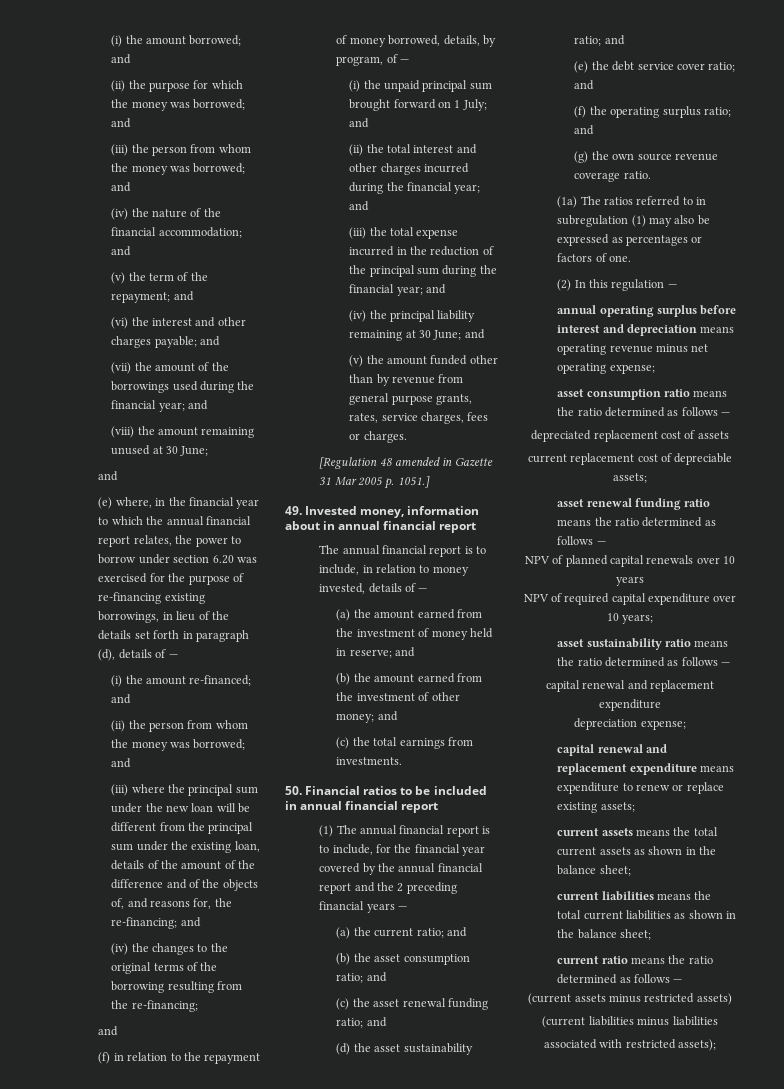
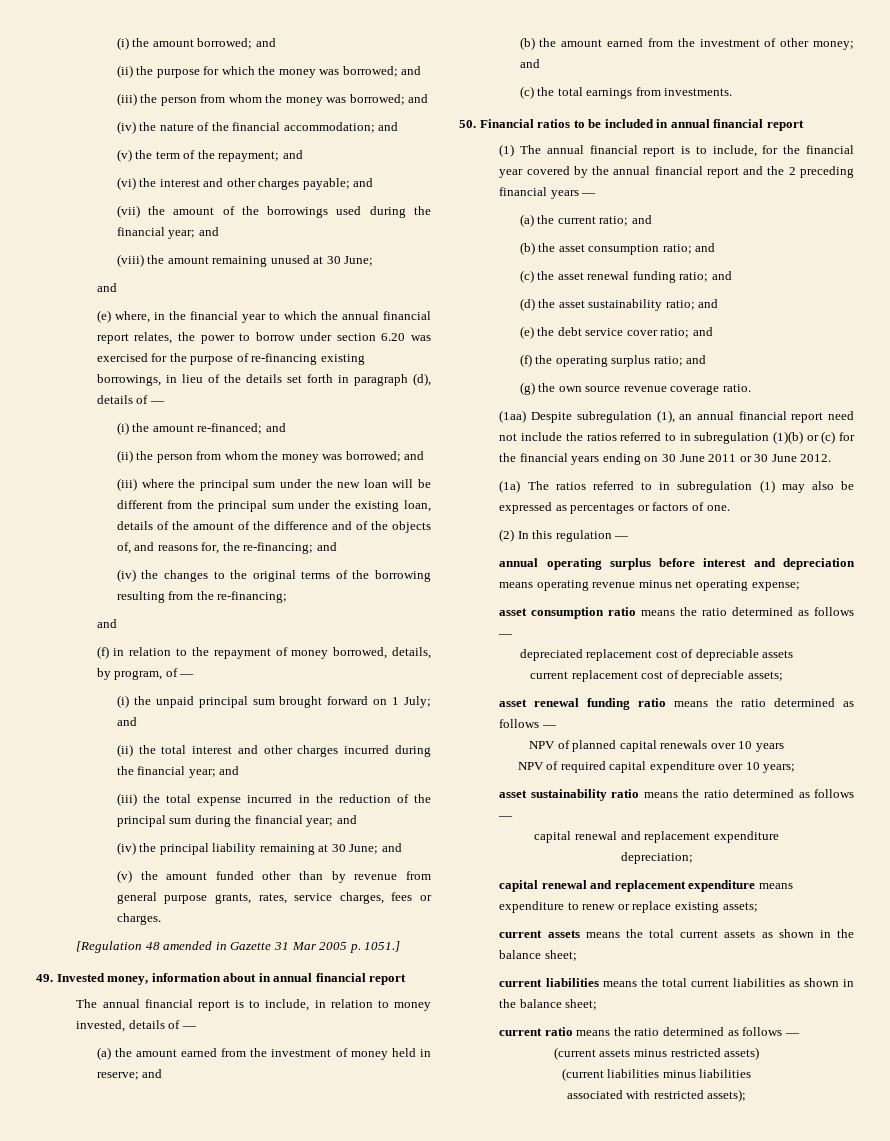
(651, 175) none -> [499,410,854,423] [499,431,855,444] [499,453,832,465] // (1aa) Despite subregulation (1), an annual financial report need not include the ratios referred to in subregulation (1)(b) or (c) for the financial years ending on 30 June 2011 or 30 June 2012.
(696, 434) none -> [695,649,759,661] depreciable
[574,718,686,730] depreciation expense; -> [620,852,693,864] depreciation;

